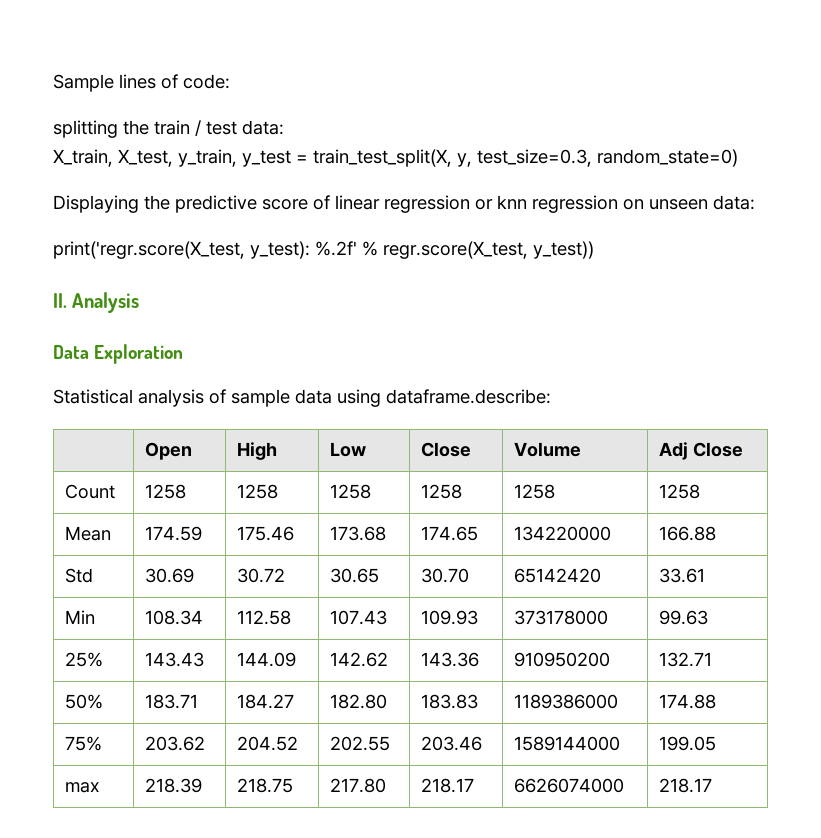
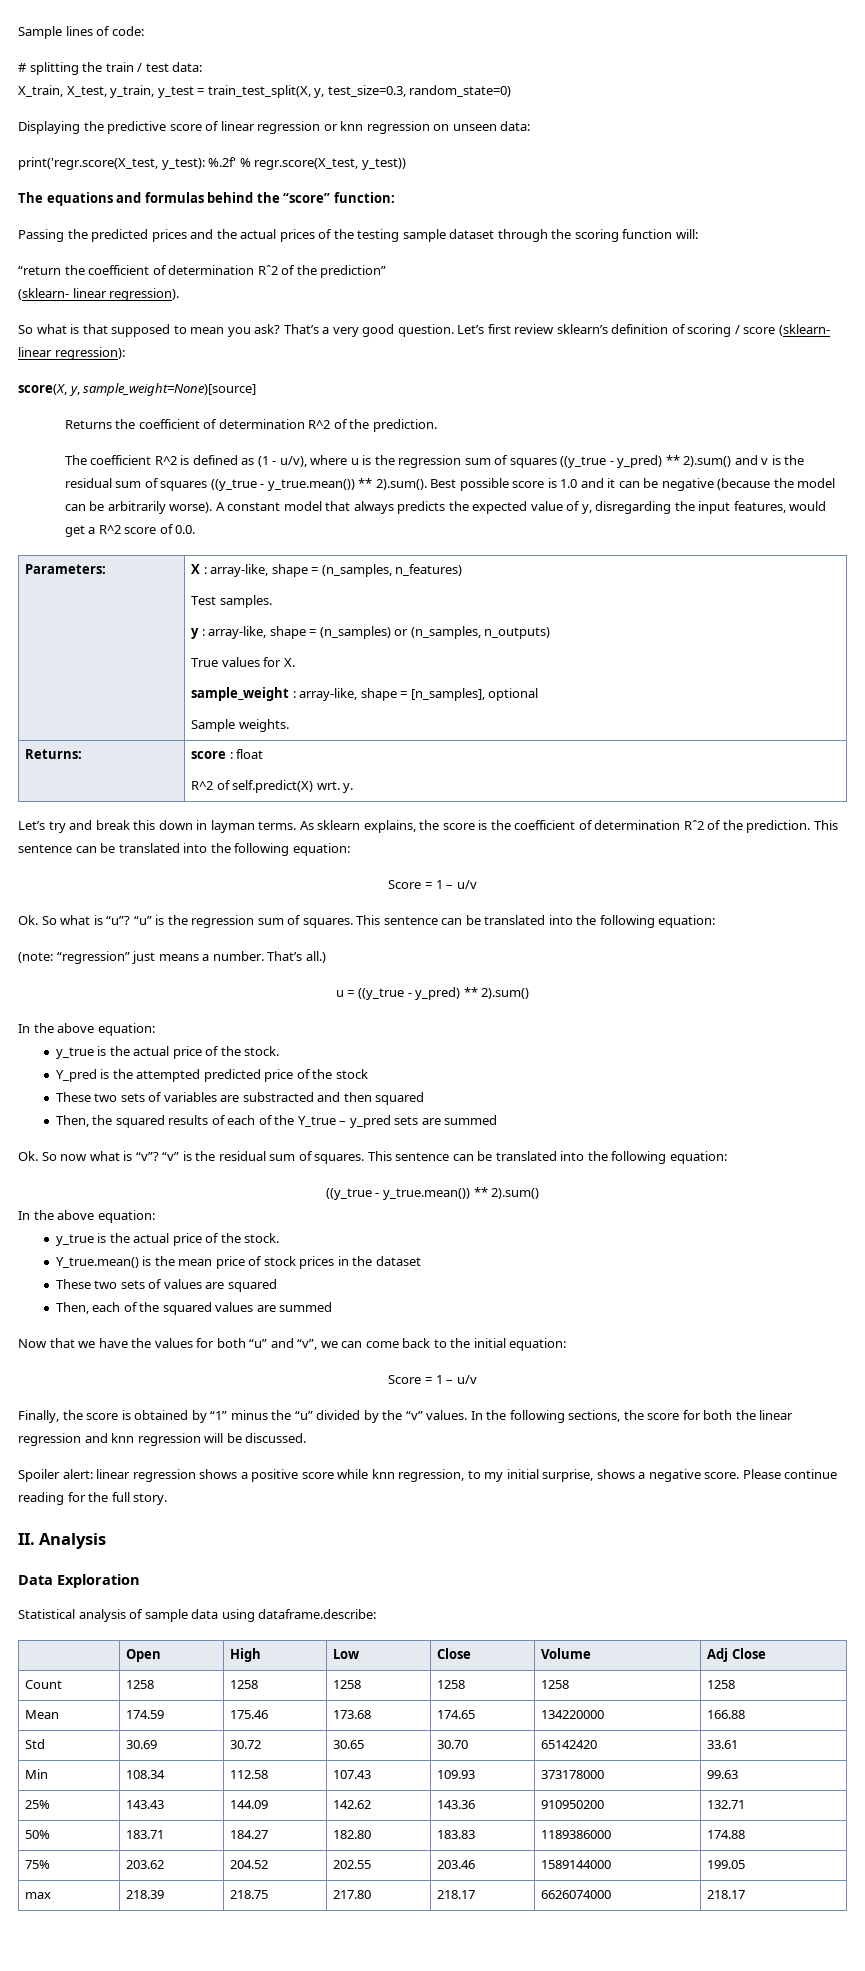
(230, 81) none -> [18,63,27,72] #
(594, 250) none -> [18,192,395,206] [18,229,698,242] [18,265,387,278] [18,288,180,301] [18,324,830,337] [18,347,125,360] [18,383,257,396] [64,419,437,432] [64,455,805,468] [64,478,836,491] [64,501,827,514] [64,524,196,537] [25,564,107,574] [191,564,463,577] [191,595,272,608] [191,626,551,639] [191,657,295,667] [191,687,539,701] [191,719,289,732] [25,749,83,759] [191,749,264,759] [191,780,354,793] [18,820,838,833] [18,843,350,856] [388,880,477,889] [18,915,716,928] [18,951,326,964] [335,987,530,1000] [18,1023,155,1036] [55,1046,280,1059] [55,1069,368,1082] [55,1092,425,1105] [55,1115,498,1128] [18,1151,727,1164] [325,1187,540,1200] [18,1210,155,1223] [55,1233,280,1246] [55,1256,421,1269] [55,1279,277,1292] [55,1302,333,1315] [18,1338,567,1351] [388,1375,477,1384] [18,1410,794,1423] [18,1433,307,1446] [18,1469,838,1482] [18,1492,168,1505] // The equations and formulas behind the “score” function: // Passing the predicted prices and the actual prices of the testing sample dataset through the scoring function will: // “return the coefficient of determination Rˆ2 of the prediction” // (sklearn- linear regression). // So what is that supposed to mean you ask? That’s a very good question. Let’s first review sklearn’s definition of scoring / score (sklearn- linear regression): // score(X, y, sample_weight=None)[source] // Returns the coefficient of determination R^2 of the prediction. // The coefficient R^2 is defined as (1 - u/v), where u is the regression sum of squares ((y_true - y_pred) ** 2).sum() and v is the residual sum of squares ((y_true - y_true.mean()) ** 2).sum(). Best possible score is 1.0 and it can be negative (because the model can be arbitrarily worse). A constant model that always predicts the expected value of y, disregarding the input features, would get a R^2 score of 0.0. // Parameters: | X : array-like, shape = (n_samples, n_features) // Test samples. // y : array-like, shape = (n_samples) or (n_samples, n_outputs) // True values for X. // sample_weight : array-like, shape = [n_samples], optional // Sample weights. // Returns: | score : float // R^2 of self.predict(X) wrt. y. // Let’s try and break this down in layman terms. As sklearn explains, the score is the coefficient of determination Rˆ2 of the prediction. This sentence can be translated into the following equation: // Score = 1 – u/v // Ok. So what is “u”? “u” is the regression sum of squares. This sentence can be translated into the following equation: // (note: “regression” just means a number. That’s all.) // u = ((y_true - y_pred) ** 2).sum() // In the above equation: // y_true is the actual price of the stock. // Y_pred is the attempted predicted price of the stock // These two sets of variables are substracted and then squared // Then, the squared results of each of the Y_true – y_pred sets are summed // Ok. So now what is “v”? “v” is the residual sum of squares. This sentence can be translated into the following equation: // ((y_true - y_true.mean()) ** 2).sum() // In the above equation: // y_true is the actual price of the stock. // Y_true.mean() is the mean price of stock prices in the dataset // These two sets of values are squared // Then, each of the squared values are summed // Now that we have the values for both “u” and “v”, we can come back to the initial equation: // Score = 1 – u/v // Finally, the score is obtained by “1” minus the “u” divided by the “v” values. In the following sections, the score for both the linear regression and knn regression will be discussed. // Spoiler alert: linear regression shows a positive score while knn regression, to my initial surprise, shows a negative score. Please continue reading for the full story.

